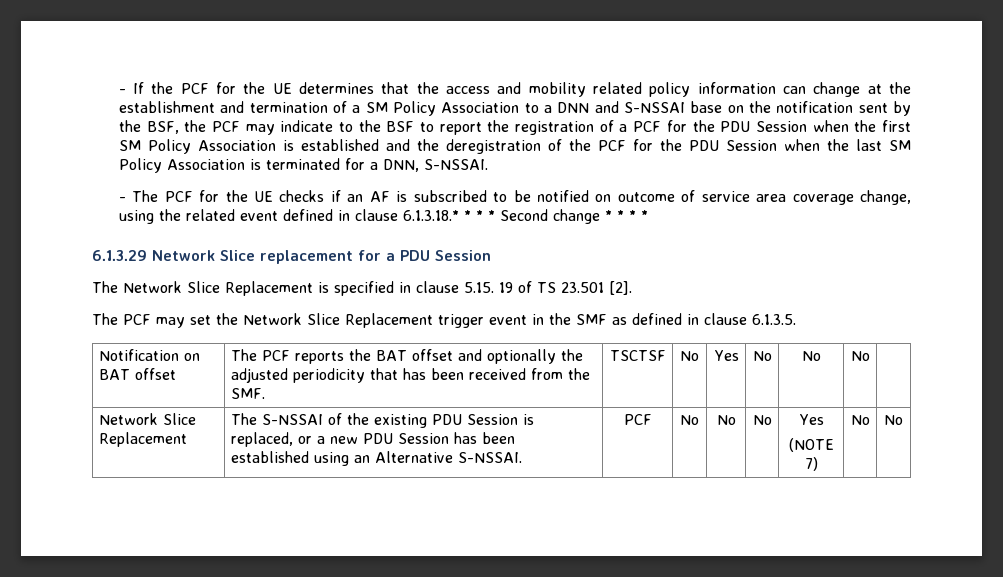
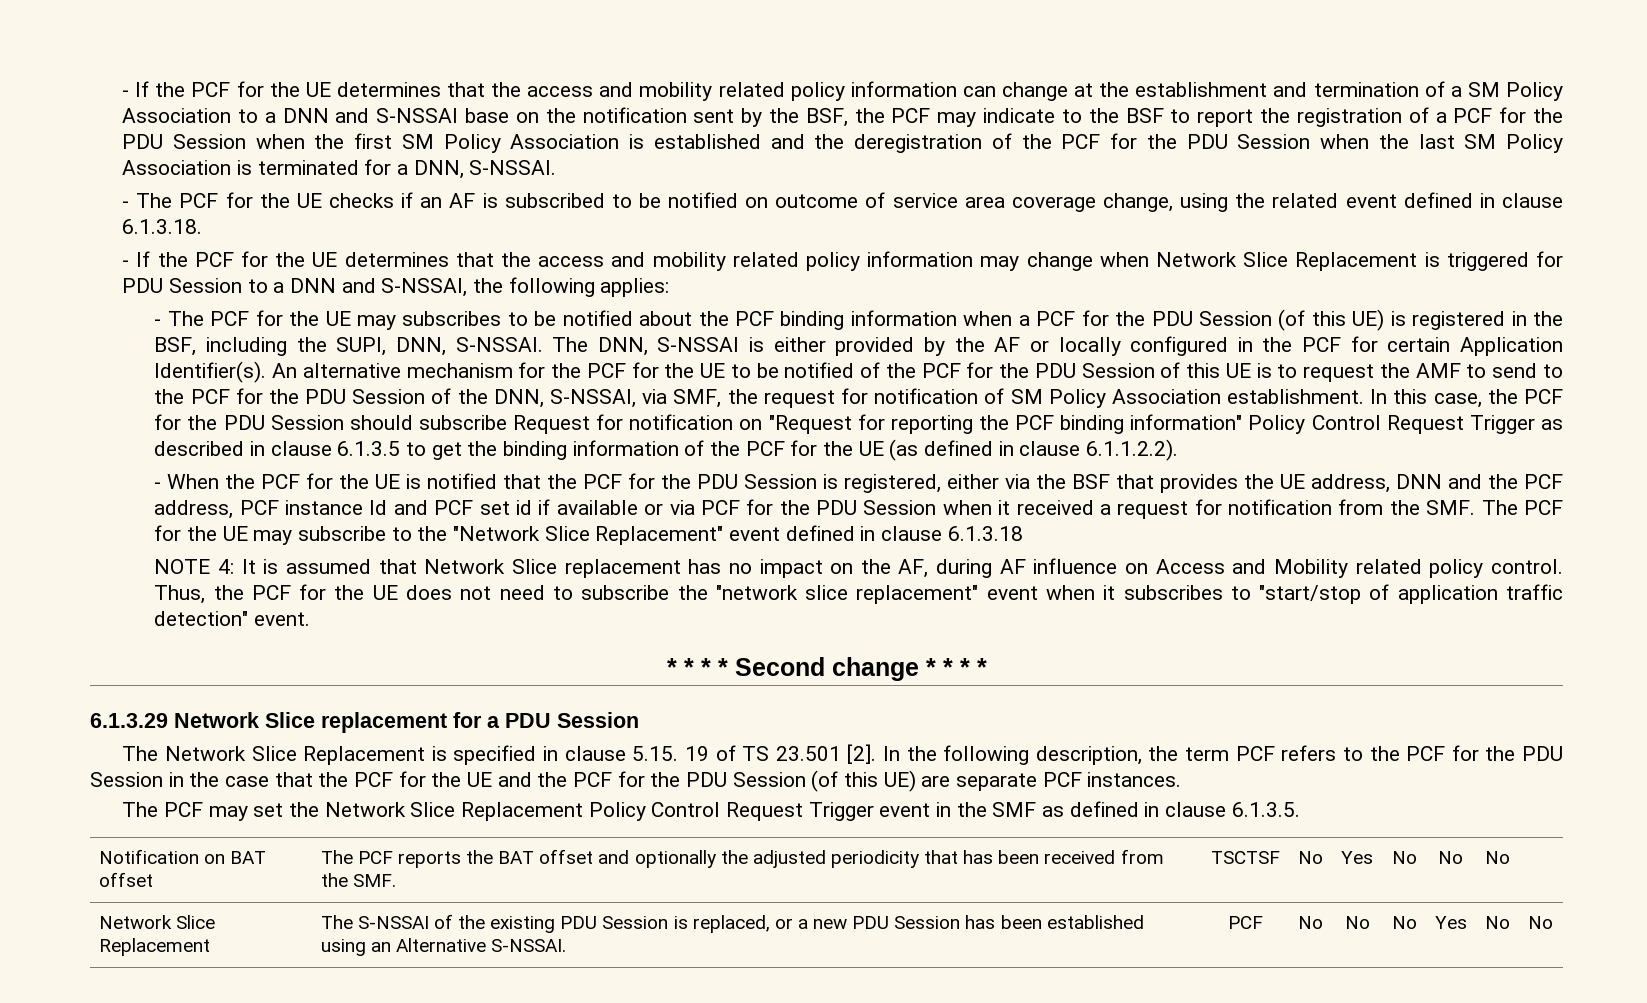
[402,210,459,221] 6.1.3.18.* -> [122,219,203,234] [122,251,1564,271] [122,277,670,297] [154,309,1563,331] [154,336,1563,356] [154,361,1564,383] [154,388,1564,408] [154,414,1564,434] [154,439,1179,461] [154,473,1564,493] [154,499,1563,519] [154,525,1023,545] [154,558,1563,578] [154,584,1563,604] [154,611,310,626] [666,658,677,676] 6.1.3.18. // - If the PCF for the UE determines that the access and mobility related policy information may change when Network Slice Replacement is triggered for PDU Session to a DNN and S-NSSAI, the following applies: // - The PCF for the UE may subscribes to be notified about the PCF binding information when a PCF for the PDU Session (of this UE) is registered in the BSF, including the SUPI, DNN, S-NSSAI. The DNN, S-NSSAI is either provided by the AF or locally configured in the PCF for certain Application Identifier(s). An alternative mechanism for the PCF for the UE to be notified of the PCF for the PDU Session of this UE is to request the AMF to send to the PCF for the PDU Session of the DNN, S-NSSAI, via SMF, the request for notification of SM Policy Association establishment. In this case, the PCF for the PDU Session should subscribe Request for notification on "Request for reporting the PCF binding information" Policy Control Request Trigger as described in clause 6.1.3.5 to get the binding information of the PCF for the UE (as defined in clause 6.1.1.2.2). // - When the PCF for the UE is notified that the PCF for the PDU Session is registered, either via the BSF that provides the UE address, DNN and the PCF address, PCF instance Id and PCF set id if available or via PCF for the PDU Session when it received a request for notification from the SMF. The PCF for the UE may subscribe to the "Network Slice Replacement" event defined in clause 6.1.3.18 // NOTE 4: It is assumed that Network Slice replacement has no impact on the AF, during AF influence on Access and Mobility related policy control. Thus, the PCF for the UE does not need to subscribe the "network slice replacement" event when it subscribes to "start/stop of application traffic detection" event. // *
(632, 288) none -> [882,745,1563,765] [90,770,1182,792] In the following description, the term PCF refers to the PCF for the PDU Session in the case that the PCF for the UE and the PCF for the PDU Session (of this UE) are separate PCF instances.
[438,314,484,328] trigger -> [588,802,874,821] Policy Control Request Trigger
[788,438,834,452] [804,457,818,471] // (NOTE 7) -> (1467, 922) none

